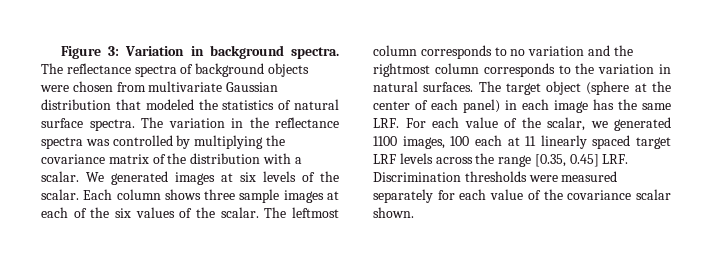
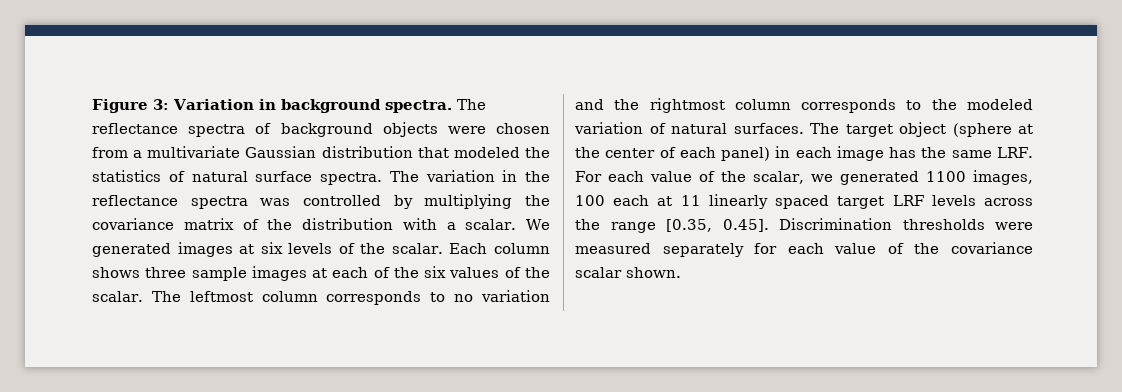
(146, 87) none -> [133,150,143,158] a
[598,64,671,74] variation in -> [967,99,1033,110] [574,122,666,134] modeled variation of
[569,154,629,167] 0.45] LRF. -> [722,219,769,232] 0.45].

